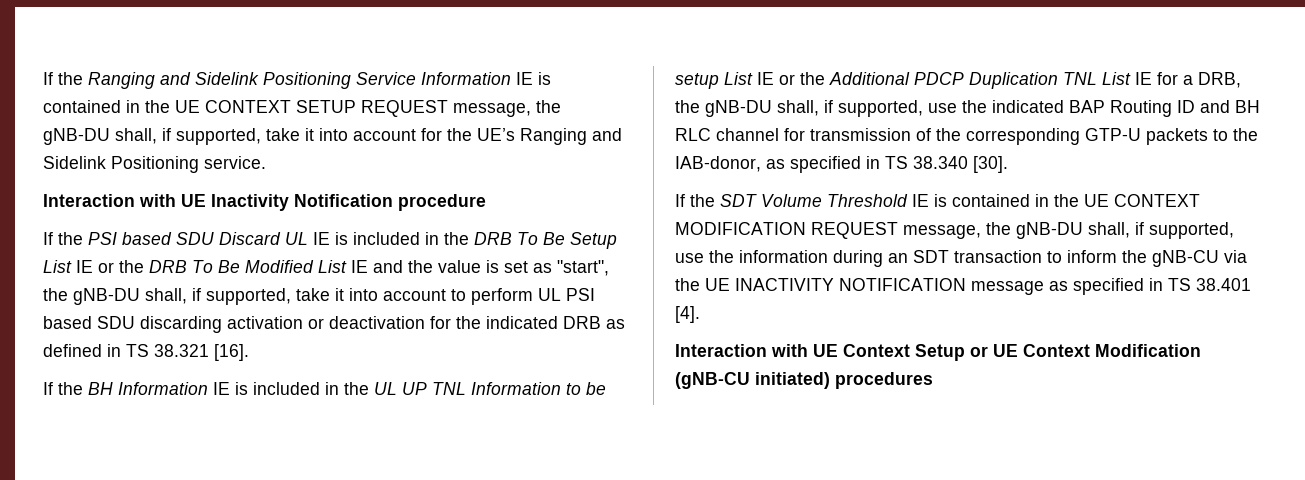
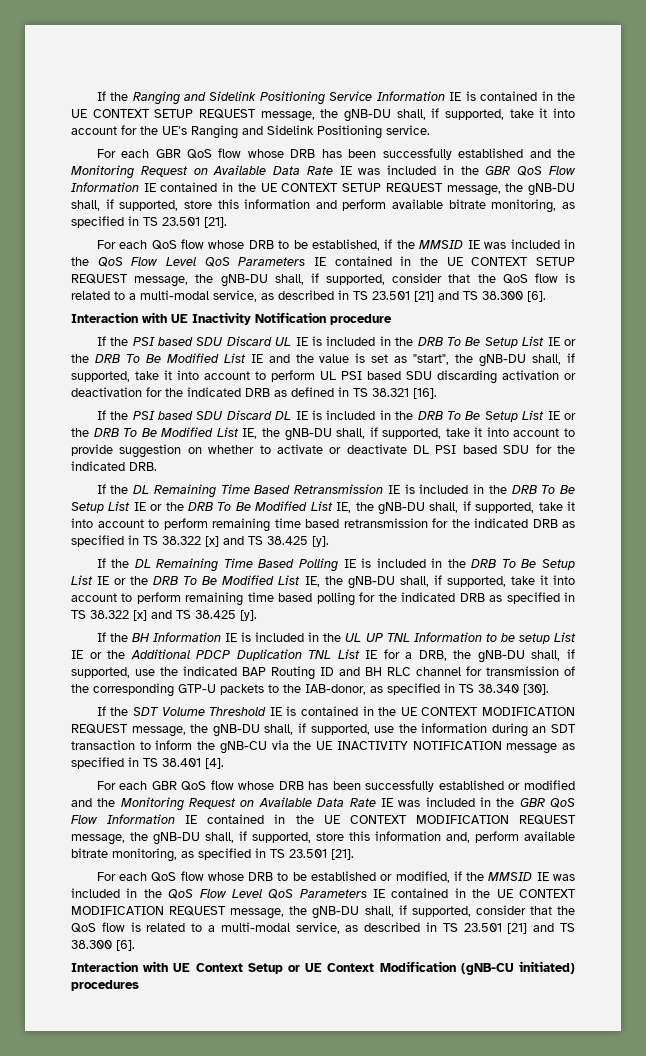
(266, 162) none -> [96,148,575,160] [71,165,576,179] [71,182,576,196] [71,199,575,213] [71,216,227,228] [96,239,575,251] [71,256,576,267] [71,273,575,287] [71,290,546,302] // For each GBR QoS flow whose DRB has been successfully established and the Monitoring Request on Available Data Rate IE was included in the GBR QoS Flow Information IE contained in the UE CONTEXT SETUP REQUEST message, the gNB-DU shall, if supported, store this information and perform available bitrate monitoring, as specified in TS 23.501 [21]. // For each QoS flow whose DRB to be established, if the MMSID IE was included in the QoS Flow Level QoS Parameters IE contained in the UE CONTEXT SETUP REQUEST message, the gNB-DU shall, if supported, consider that the QoS flow is related to a multi-modal service, as described in TS 23.501 [21] and TS 38.300 [6].
(249, 352) none -> [96,410,577,422] [71,427,575,441] [71,444,575,458] [71,461,157,471] [96,484,575,498] [71,501,576,515] [71,518,575,532] [71,535,329,547] [96,558,575,572] [71,575,575,589] [71,592,575,606] [71,610,257,621] // If the PSI based SDU Discard DL IE is included in the DRB To Be Setup List IE or the DRB To Be Modified List IE, the gNB-DU shall, if supported, take it into account to provide suggestion on whether to activate or deactivate DL PSI based SDU for the indicated DRB. // If the DL Remaining Time Based Retransmission IE is included in the DRB To Be Setup List IE or the DRB To Be Modified List IE, the gNB-DU shall, if supported, take it into account to perform remaining time based retransmission for the indicated DRB as specified in TS 38.322 [x] and TS 38.425 [y]. // If the DL Remaining Time Based Polling IE is included in the DRB To Be Setup List IE or the DRB To Be Modified List IE, the gNB-DU shall, if supported, take it into account to perform remaining time based polling for the indicated DRB as specified in TS 38.322 [x] and TS 38.425 [y].
(700, 314) none -> [96,780,576,792] [71,797,575,811] [71,814,576,825] [71,831,575,845] [71,848,354,862] [96,871,575,883] [71,888,576,899] [71,905,576,919] [71,922,576,934] [71,940,135,951] // For each GBR QoS flow whose DRB has been successfully established or modified and the Monitoring Request on Available Data Rate IE was included in the GBR QoS Flow Information IE contained in the UE CONTEXT MODIFICATION REQUEST message, the gNB-DU shall, if supported, store this information and, perform available bitrate monitoring, as specified in TS 23.501 [21]. // For each QoS flow whose DRB to be established or modified, if the MMSID IE was included in the QoS Flow Level QoS Parameters IE contained in the UE CONTEXT MODIFICATION REQUEST message, the gNB-DU shall, if supported, consider that the QoS flow is related to a multi-modal service, as described in TS 23.501 [21] and TS 38.300 [6].

